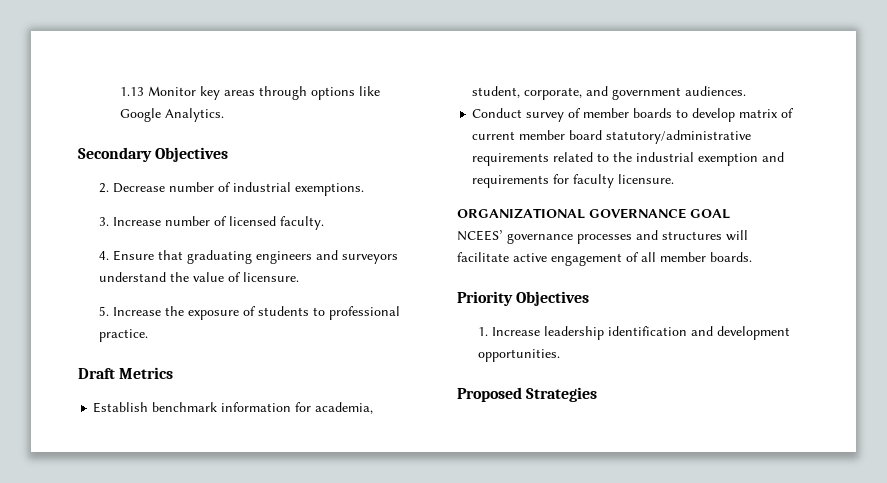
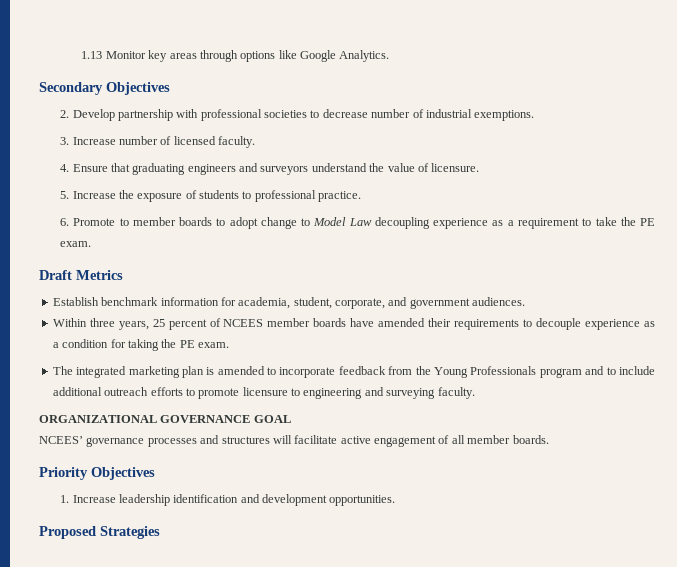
[113,183,166,193] Decrease -> [72,109,368,121] Develop partnership with professional societies to decrease
(149, 335) none -> [60,217,655,229] [60,241,92,247] // 6. Promote to member boards to adopt change to Model Law decoupling experience as a requirement to take the PE exam.
[472,108,795,122] [472,130,752,144] [472,152,785,166] [472,174,675,188] Conduct survey of member boards to develop matrix of current member board statutory/administrative requirements related to the industrial exemption and requirements for faculty licensure. -> [52,318,655,330] [52,339,229,351] [52,366,655,378] [52,387,475,399] Within three years, 25 percent of NCEES member boards have amended their requirements to decouple experience as a condition for taking the PE exam. // The integrated marketing plan is amended to incorporate feedback from the Young Professionals program and to include additional outreach efforts to promote licensure to engineering and surveying faculty.

